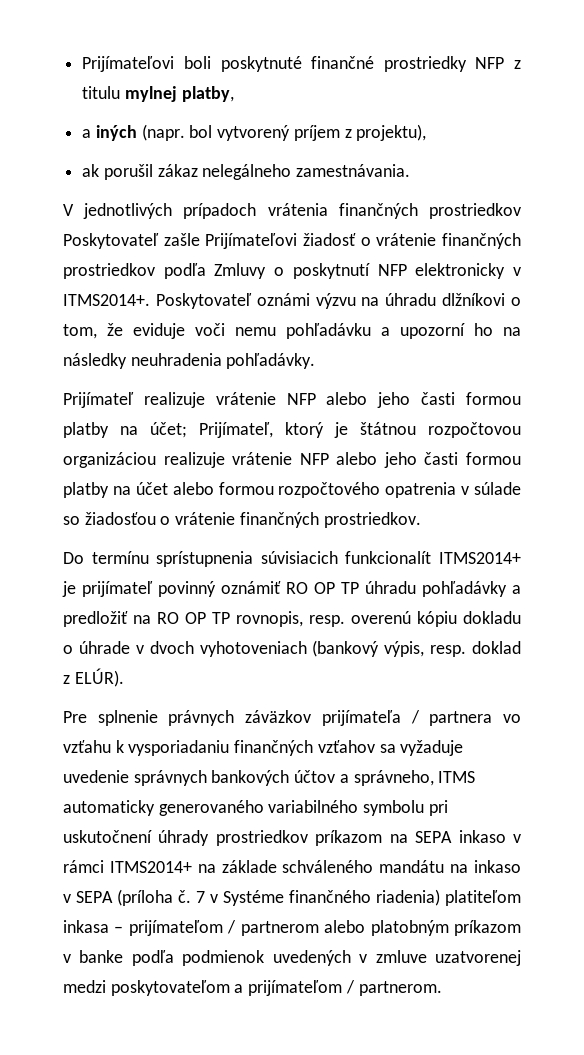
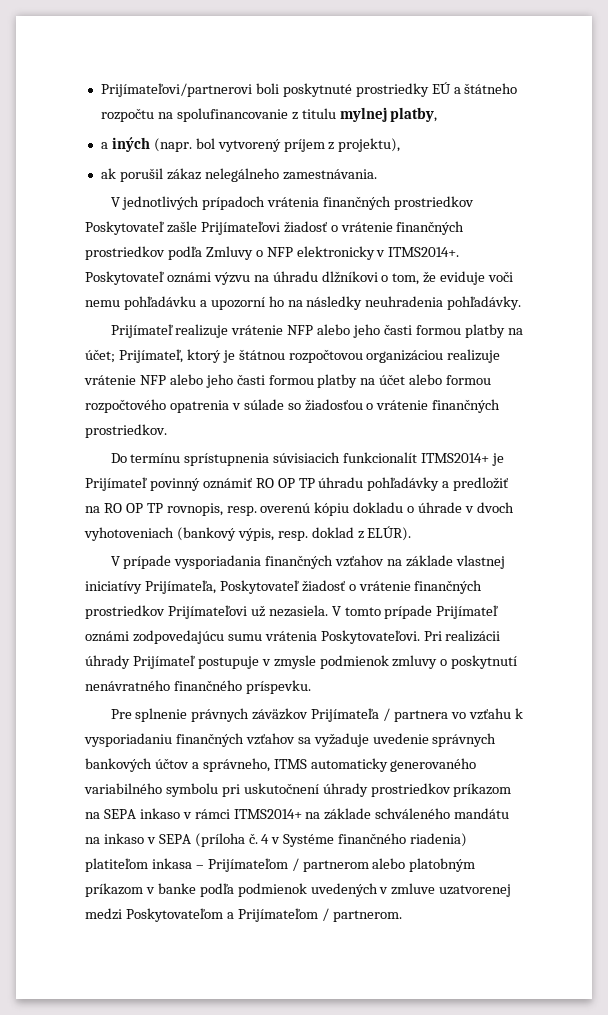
[82,56,175,72] Prijímateľovi -> [100,83,252,97] Prijímateľovi/partnerovi
[311,56,505,72] finančné prostriedky NFP -> [355,82,518,97] [100,108,288,122] prostriedky EÚ a štátneho rozpočtu na spolufinancovanie
[292,263,370,279] poskytnutí -> (263, 253) none
[82,581,153,597] prijímateľ -> [85,477,147,491] Prijímateľ
(124, 677) none -> [110,555,505,569] [85,580,483,594] [85,605,499,619] [85,630,501,644] [85,655,518,669] [85,680,311,694] // V prípade vysporiadania finančných vzťahov na základe vlastnej iniciatívy Prijímateľa, Poskytovateľ žiadosť o vrátenie finančných prostriedkov Prijímateľovi už nezasiela. V tomto prípade Prijímateľ oznámi zodpovedajúcu sumu vrátenia Poskytovateľovi. Pri realizácii úhrady Prijímateľ postupuje v zmysle podmienok zmluvy o poskytnutí nenávratného finančného príspevku.
[321,710,401,726] prijímateľa -> [311,708,380,722] Prijímateľa
[196,891,205,903] 7 -> [261,834,270,844] 4
[128,920,223,936] prijímateľom -> [207,858,288,872] Prijímateľom
[110,980,343,996] poskytovateľom a prijímateľom -> [125,908,318,922] Poskytovateľom a Prijímateľom

